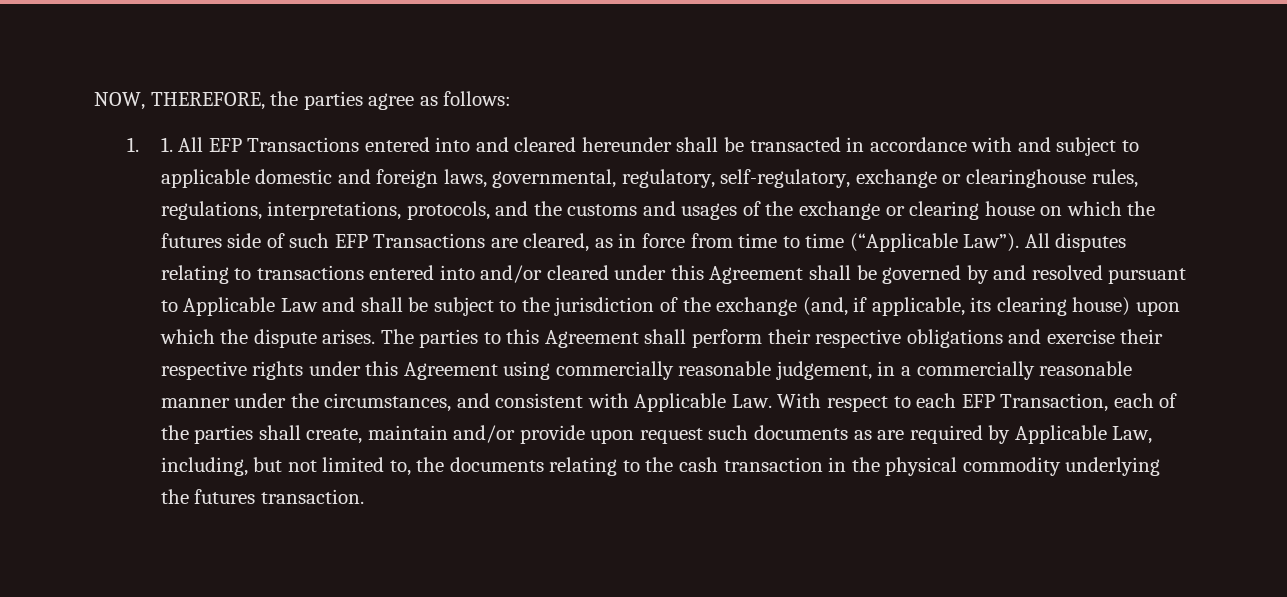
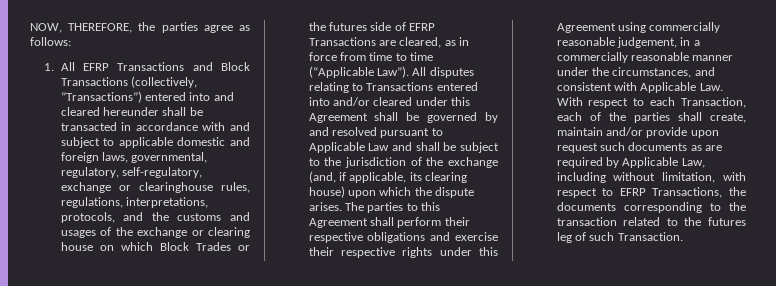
[160,137,360,152] 1. All EFP Transactions -> [60,62,251,71] [60,76,198,88] [60,91,142,103] All EFRP Transactions and Block Transactions (collectively, “Transactions”)
(1122, 208) none -> [159,242,250,251] Block Trades or
[289,233,368,248] such EFP -> [409,23,436,31] EFRP
[256,265,364,280] transactions -> [366,82,434,91] Transactions
[961,394,995,408] EFP -> (676, 101) none
[160,457,411,476] including, but not limited to, -> [556,172,746,183] [556,187,723,198] including without limitation, with respect to EFRP Transactions,
[549,457,1161,476] [160,489,364,504] relating to the cash transaction in the physical commodity underlying the futures transaction. -> [623,202,746,213] [556,217,746,226] [556,232,683,243] corresponding to the transaction related to the futures leg of such Transaction.

